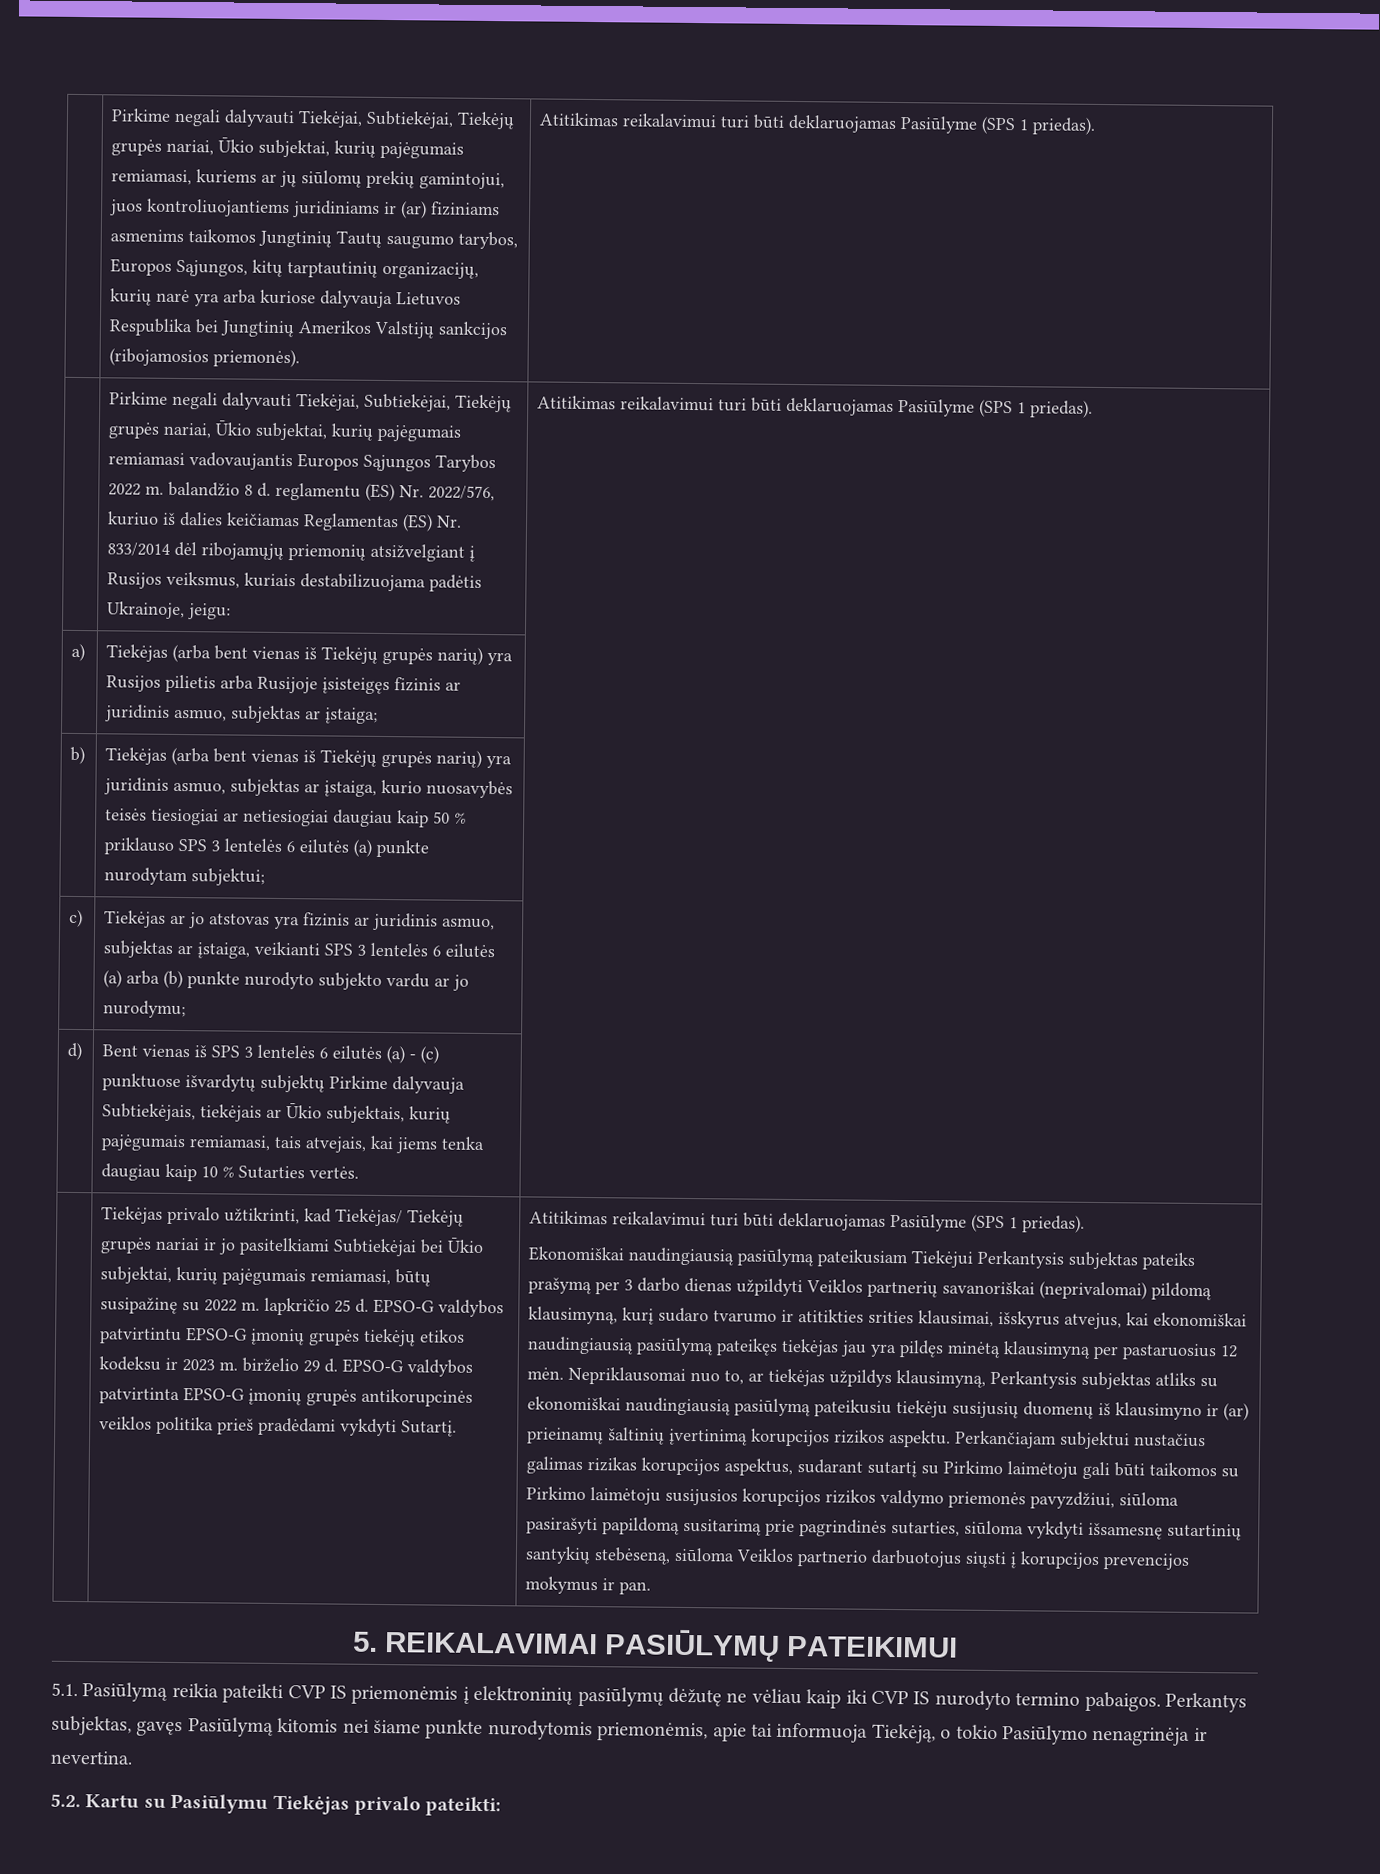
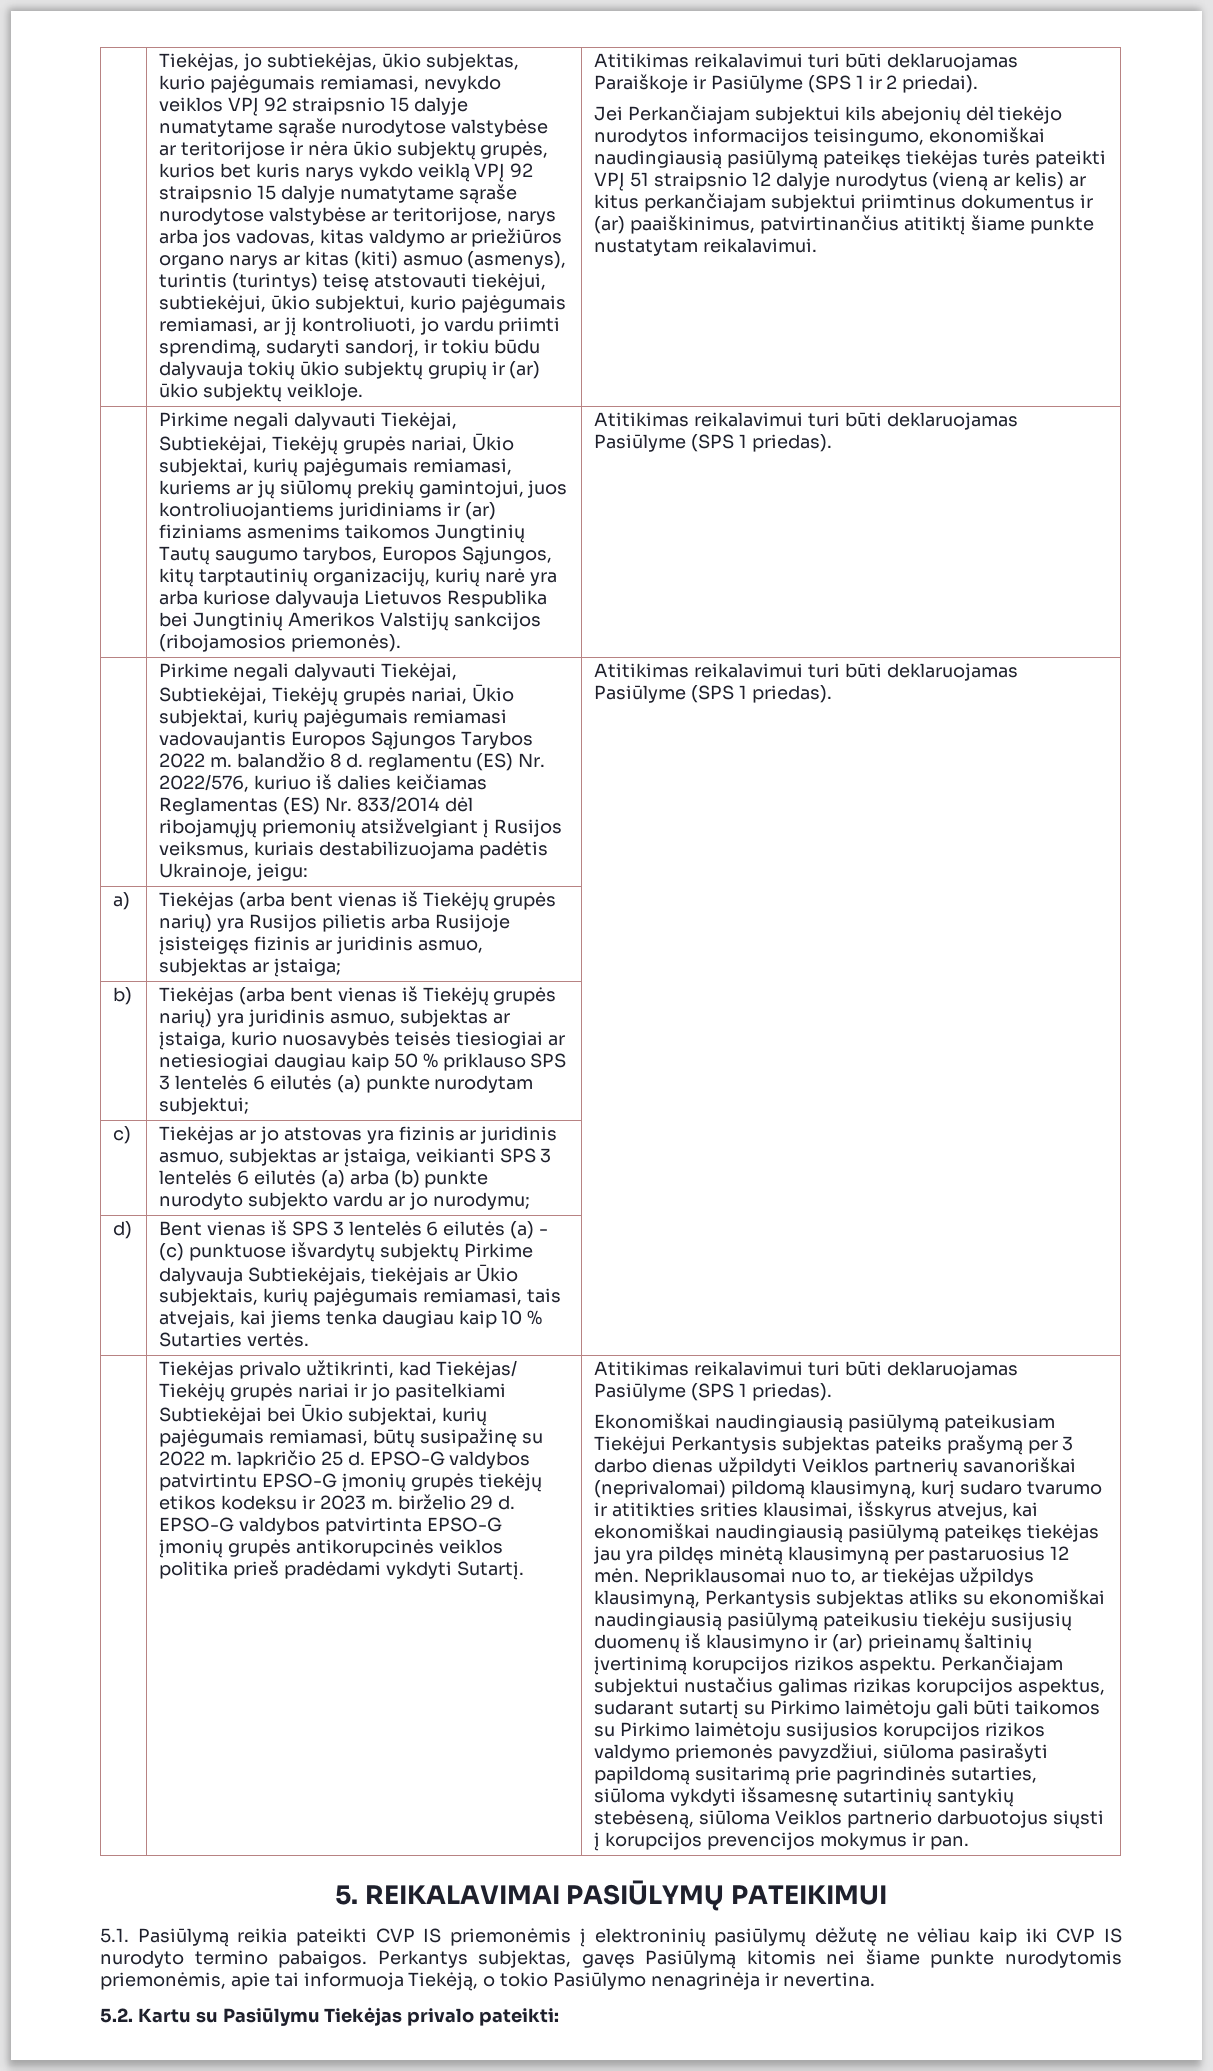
(111, 115) none -> [159,53,519,71] [159,75,501,93] [159,97,468,116] [159,118,548,138] [159,141,549,160] [159,163,534,182] [159,184,517,204] [159,207,556,225] [159,228,563,247] [159,251,567,269] [159,273,546,291] [159,295,566,313] [159,317,561,336] [159,339,540,358] [159,361,541,380] [159,383,363,402] [594,53,1018,71] [594,74,979,93] [594,105,1063,125] [594,127,1045,146] [594,150,1106,169] [594,172,1087,191] [594,193,1093,212] [594,215,1094,235] [594,238,818,256] | Tiekėjas, jo subtiekėjas, ūkio subjektas, kurio pajėgumais remiamasi, nevykdo veiklos VPĮ 92 straipsnio 15 dalyje numatytame sąraše nurodytose valstybėse ar teritorijose ir nėra ūkio subjektų grupės, kurios bet kuris narys vykdo veiklą VPĮ 92 straipsnio 15 dalyje numatytame sąraše nurodytose valstybėse ar teritorijose, narys arba jos vadovas, kitas valdymo ar priežiūros organo narys ar kitas (kiti) asmuo (asmenys), turintis (turintys) teisę atstovauti tiekėjui, subtiekėjui, ūkio subjektui, kurio pajėgumais remiamasi, ar jį kontroliuoti, jo vardu priimti sprendimą, sudaryti sandorį, ir tokiu būdu dalyvauja tokių ūkio subjektų grupių ir (ar) ūkio subjektų veikloje. | Atitikimas reikalavimui turi būti deklaruojamas Paraiškoje ir Pasiūlyme (SPS 1 ir 2 priedai). // Jei Perkančiajam subjektui kils abejonių dėl tiekėjo nurodytos informacijos teisingumo, ekonomiškai naudingiausią pasiūlymą pateikęs tiekėjas turės pateikti VPĮ 51 straipsnio 12 dalyje nurodytus (vieną ar kelis) ar kitus perkančiajam subjektui priimtinus dokumentus ir (ar) paaiškinimus, patvirtinančius atitiktį šiame punkte nustatytam reikalavimui. //

